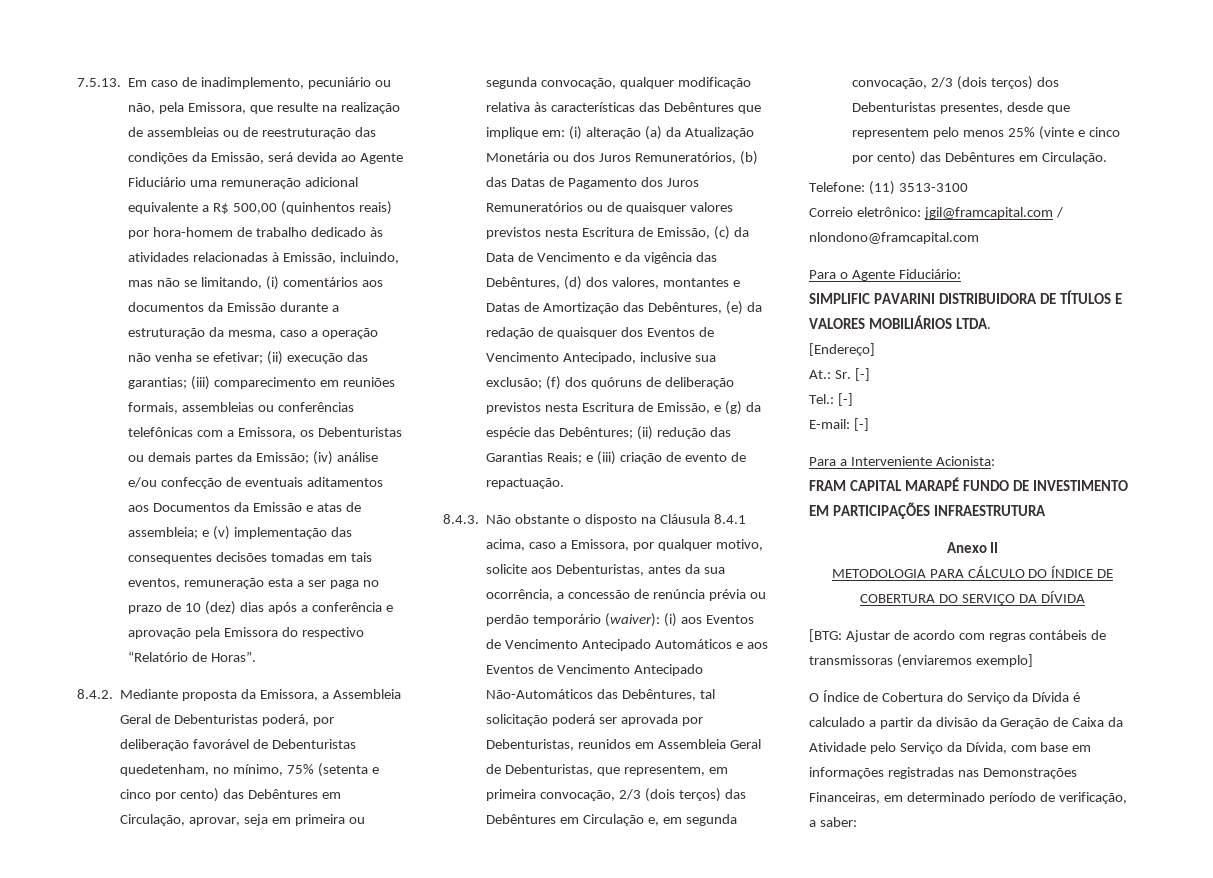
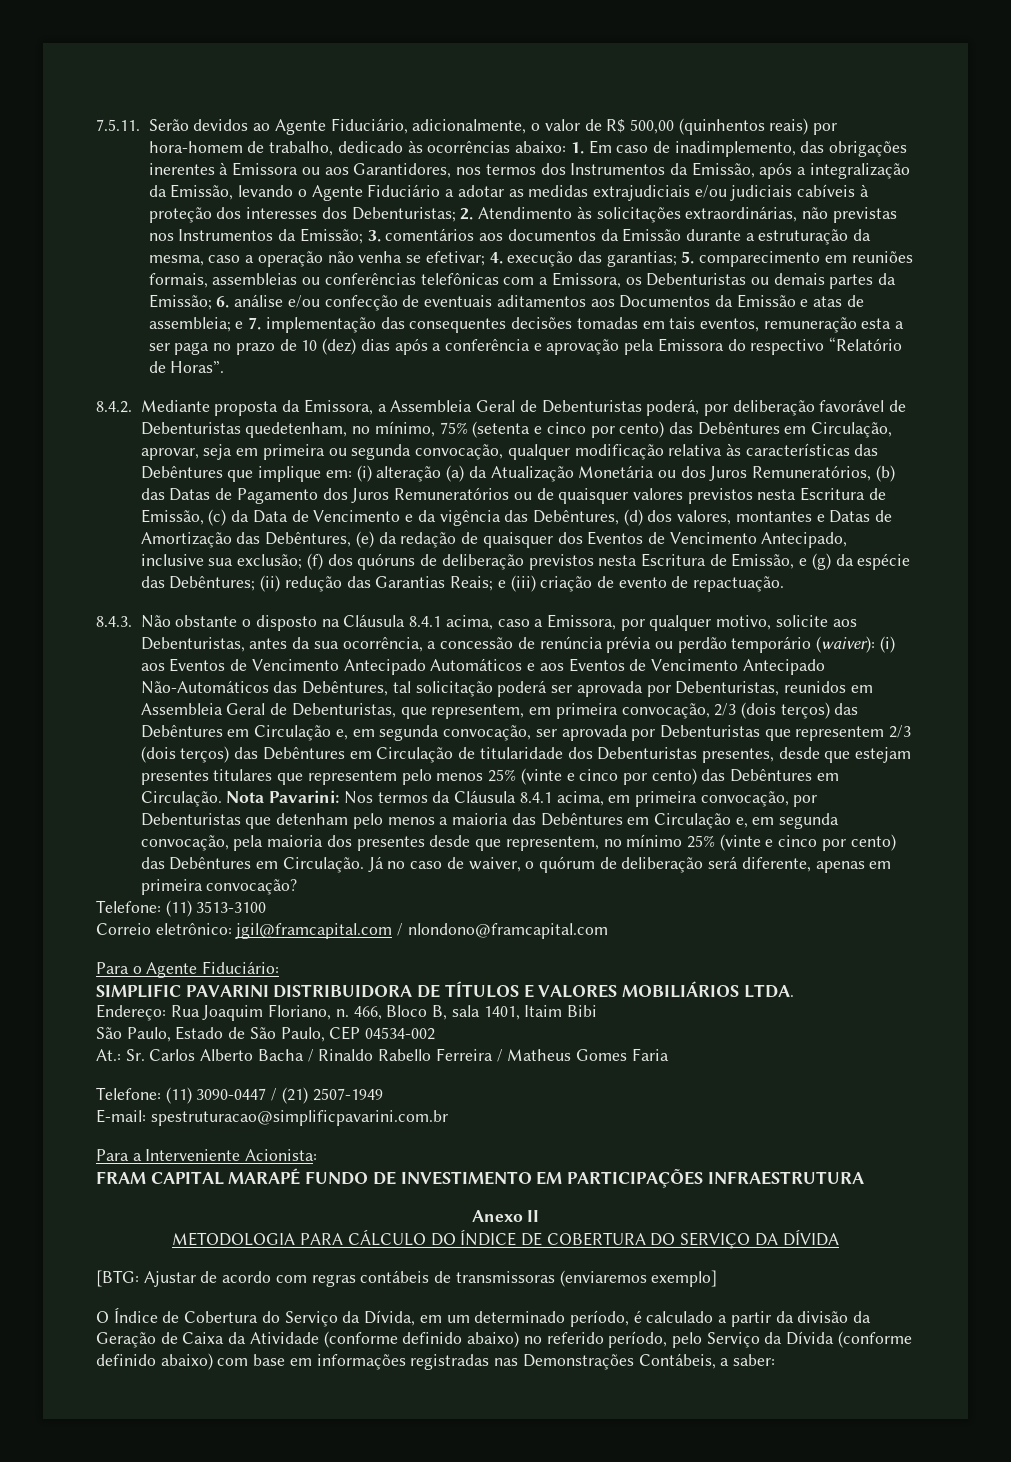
[77,77,391,89] [128,102,400,114] [128,127,376,139] [128,152,403,164] [128,177,358,189] [128,202,210,214] 7.5.13. Em caso de inadimplemento, pecuniário ou não, pela Emissora, que resulte na realização de assembleias ou de reestruturação das condições da Emissão, será devida ao Agente Fiduciário uma remuneração adicional equivalente a -> [96,118,602,135] 7.5.11. Serão devidos ao Agente Fiduciário, adicionalmente, o valor de
[255,227,307,237] trabalho -> [269,141,334,156] trabalho,
[128,252,399,264] [128,276,279,290] atividades relacionadas à Emissão, incluindo, mas não se limitando, (i) -> [427,140,908,157] [148,162,910,179] [148,184,869,201] [148,206,897,223] [148,228,381,244] ocorrências abaixo: 1. Em caso de inadimplemento, das obrigações inerentes à Emissora ou aos Garantidores, nos termos dos Instrumentos da Emissão, após a integralização da Emissão, levando o Agente Fiduciário a adotar as medidas extrajudiciais e/ou judiciais cabíveis à proteção dos interesses dos Debenturistas; 2. Atendimento às solicitações extraordinárias, não previstas nos Instrumentos da Emissão; 3.
[266,351,283,365] (ii) -> [489,252,503,264] 4.
[191,376,211,390] (iii) -> [681,251,695,264] 5.
[312,451,333,465] (iv) -> [216,296,230,308] 6.
[213,526,231,540] (v) -> [248,317,262,330] 7.
[931,76,1033,90] 2/3 (dois terços) -> [535,725,912,741] [140,746,563,763] ser aprovada por Debenturistas que representem 2/3 (dois terços) das Debêntures em Circulação de titularidade
(1070, 109) none -> [855,747,912,763] [140,769,304,785] estejam presentes titulares que
(1107, 158) none -> [226,790,818,807] [140,813,840,829] [140,834,896,851] [140,856,892,873] [140,879,298,895] Nota Pavarini: Nos termos da Cláusula 8.4.1 acima, em primeira convocação, por Debenturistas que detenham pelo menos a maioria das Debêntures em Circulação e, em segunda convocação, pela maioria dos presentes desde que representem, no mínimo 25% (vinte e cinco por cento) das Debêntures em Circulação. Já no caso de waiver, o quórum de deliberação será diferente, apenas em primeira convocação?
[809,343,875,356] [809,368,870,381] [809,393,853,406] [Endereço] // At.: Sr. [-] // Tel.: [-] -> [96,1004,597,1021] [96,1026,436,1042] [96,1048,669,1062] [96,1087,383,1104] Endereço: Rua Joaquim Floriano, n. 466, Bloco B, sala 1401, Itaim Bibi // São Paulo, Estado de São Paulo, CEP 04534-002 // At.: Sr. Carlos Alberto Bacha / Rinaldo Rabello Ferreira / Matheus Gomes Faria // Telefone: (11) 3090-0447 / (21) 2507-1949
[853,418,869,431] [-] -> [150,1110,448,1126] spestruturacao@simplificpavarini.com.br
[1032,692,1070,702] Dívida -> [364,1310,629,1327] Dívida, em um determinado período,
[869,742,1007,754] pelo Serviço da Dívida, -> [323,1331,912,1348] [96,1353,213,1370] (conforme definido abaixo) no referido período, pelo Serviço da Dívida (conforme definido abaixo)
[809,792,1127,804] Financeiras, em determinado período de verificação, -> [638,1353,716,1369] Contábeis,

